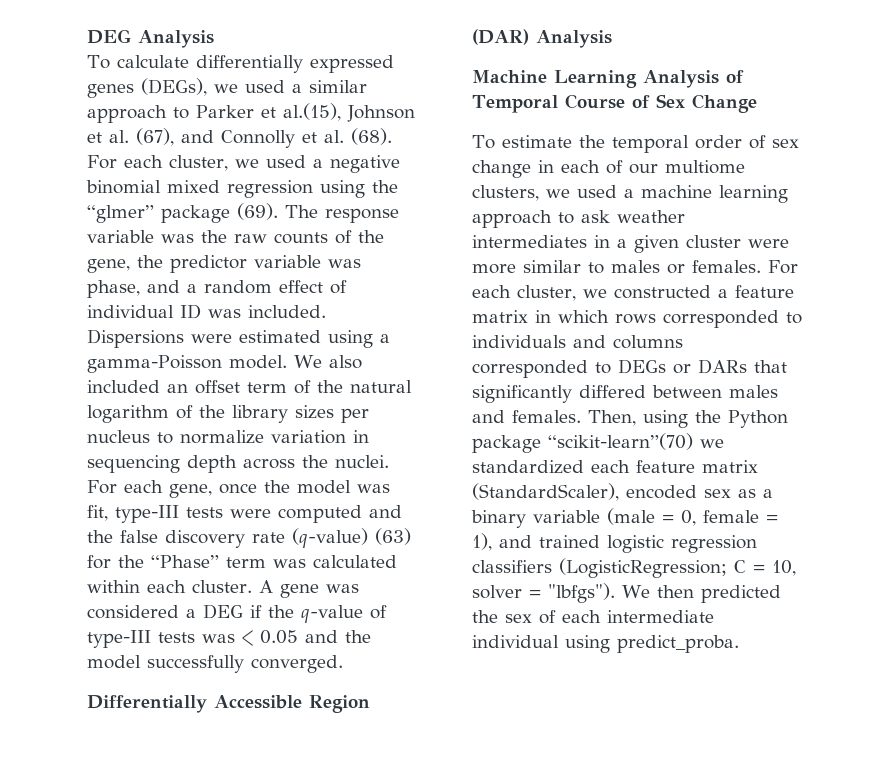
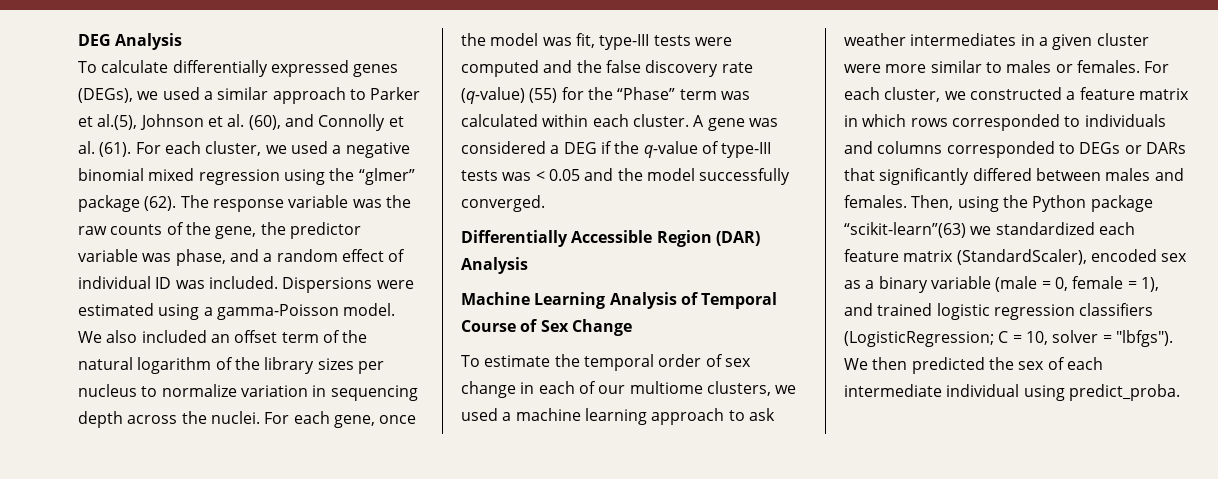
[283,103,341,121] al.(15), -> [97,114,138,130] al.(5),
[136,128,174,146] (67), -> [248,115,281,130] (60),
[351,128,392,145] (68). -> [99,142,132,157] (61).
[237,203,278,220] (69). -> [144,196,177,211] (62).
[375,528,411,545] (63) -> [529,88,558,103] (55)
[548,433,693,450] “scikit-learn”(70) -> [844,222,966,238] “scikit-learn”(63)

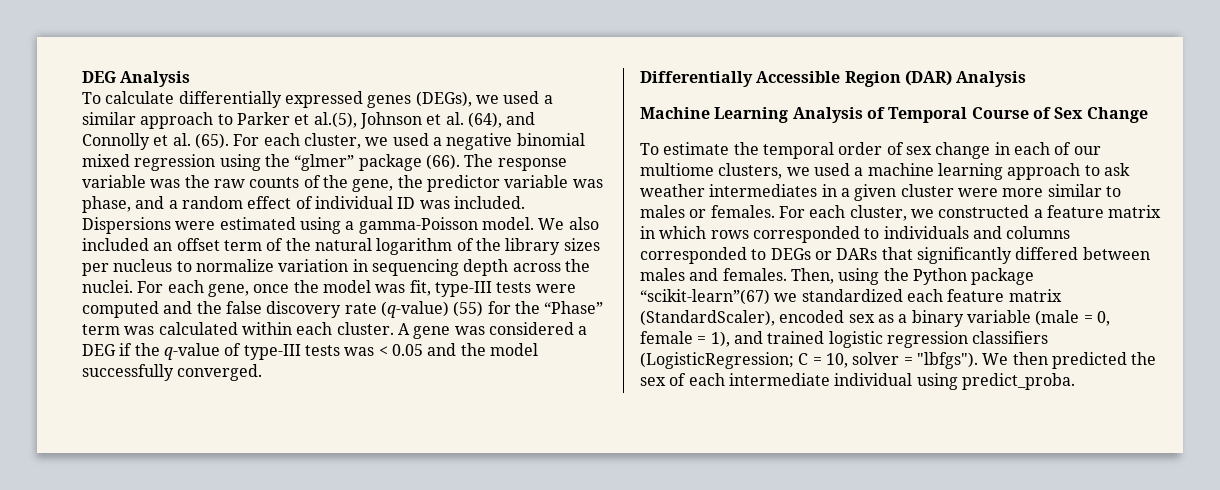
[248,115,281,130] (60), -> [467,112,502,128] (64),
[99,142,132,157] (61). -> [194,133,229,149] (65).
[144,196,177,211] (62). -> [425,154,460,170] (66).
[844,222,966,238] “scikit-learn”(63) -> [640,289,770,305] “scikit-learn”(67)

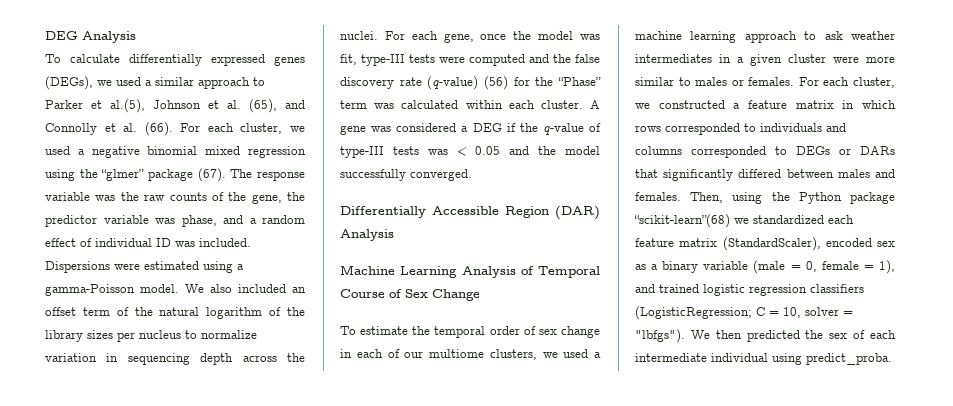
[467,112,502,128] (64), -> [249,99,277,113] (65),
[194,133,229,149] (65). -> [144,122,173,136] (66).
[425,154,460,170] (66). -> [197,168,226,182] (67).
[453,301,484,317] (55) -> [484,76,508,90] (56)
[640,289,770,305] “scikit-learn”(67) -> [634,214,730,228] “scikit-learn”(68)

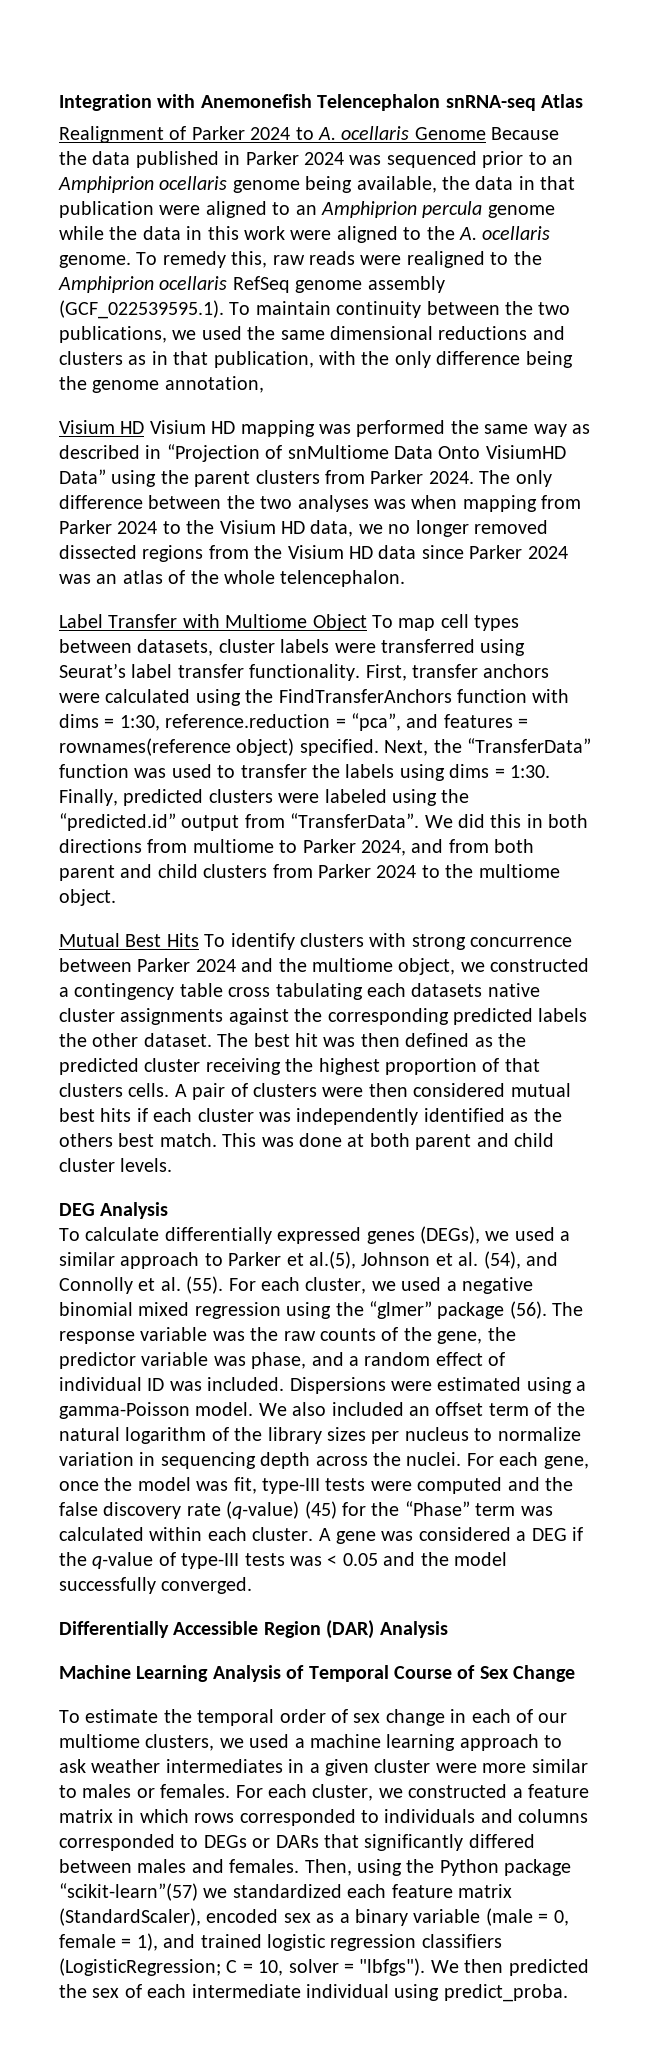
(45, 35) none -> [59,94,583,111] [59,126,560,143] [59,151,573,168] [58,176,576,193] [59,201,555,218] [59,226,551,243] [59,251,542,268] [58,276,445,293] [59,300,571,319] [59,326,565,343] [59,351,573,368] [59,376,264,393] [59,420,590,437] [59,444,566,462] [59,469,552,487] [59,495,582,512] [59,520,548,537] [59,545,568,562] [59,570,406,587] [59,614,520,631] [59,639,526,656] [59,663,550,681] [59,689,570,706] [59,713,529,731] [59,738,591,756] [59,764,550,781] [59,789,470,806] [59,813,589,831] [59,839,535,856] [59,864,560,881] [59,889,116,906] [59,933,573,950] [59,958,590,975] [59,983,540,1000] [59,1008,588,1025] [59,1033,526,1047] [59,1058,540,1075] [59,1083,571,1100] [59,1108,562,1125] [59,1133,554,1150] [59,1158,173,1172] Integration with Anemonefish Telencephalon snRNA-seq Atlas // Realignment of Parker 2024 to A. ocellaris Genome Because the data published in Parker 2024 was sequenced prior to an Amphiprion ocellaris genome being available, the data in that publication were aligned to an Amphiprion percula genome while the data in this work were aligned to the A. ocellaris genome. To remedy this, raw reads were realigned to the Amphiprion ocellaris RefSeq genome assembly (GCF_022539595.1). To maintain continuity between the two publications, we used the same dimensional reductions and clusters as in that publication, with the only difference being the genome annotation, // Visium HD Visium HD mapping was performed the same way as described in “Projection of snMultiome Data Onto VisiumHD Data” using the parent clusters from Parker 2024. The only difference between the two analyses was when mapping from Parker 2024 to the Visium HD data, we no longer removed dissected regions from the Visium HD data since Parker 2024 was an atlas of the whole telencephalon. // Label Transfer with Multiome Object To map cell types between datasets, cluster labels were transferred using Seurat’s label transfer functionality. First, transfer anchors were calculated using the FindTransferAnchors function with dims = 1:30, reference.reduction = “pca”, and features = rownames(reference object) specified. Next, the “TransferData” function was used to transfer the labels using dims = 1:30. Finally, predicted clusters were labeled using the “predicted.id” output from “TransferData”. We did this in both directions from multiome to Parker 2024, and from both parent and child clusters from Parker 2024 to the multiome object. // Mutual Best Hits To identify clusters with strong concurrence between Parker 2024 and the multiome object, we constructed a contingency table cross tabulating each datasets native cluster assignments against the corresponding predicted labels the other dataset. The best hit was then defined as the predicted cluster receiving the highest proportion of that clusters cells. A pair of clusters were then considered mutual best hits if each cluster was independently identified as the others best match. This was done at both parent and child cluster levels. //
[249,99,277,113] (65), -> [483,1251,521,1269] (54),
[144,122,173,136] (66). -> [186,1276,224,1294] (55).
[197,168,226,182] (67). -> [509,1301,547,1319] (56).
[484,76,508,90] (56) -> [304,1501,337,1519] (45)
[634,214,730,228] “scikit-learn”(68) -> [59,1883,198,1901] “scikit-learn”(57)

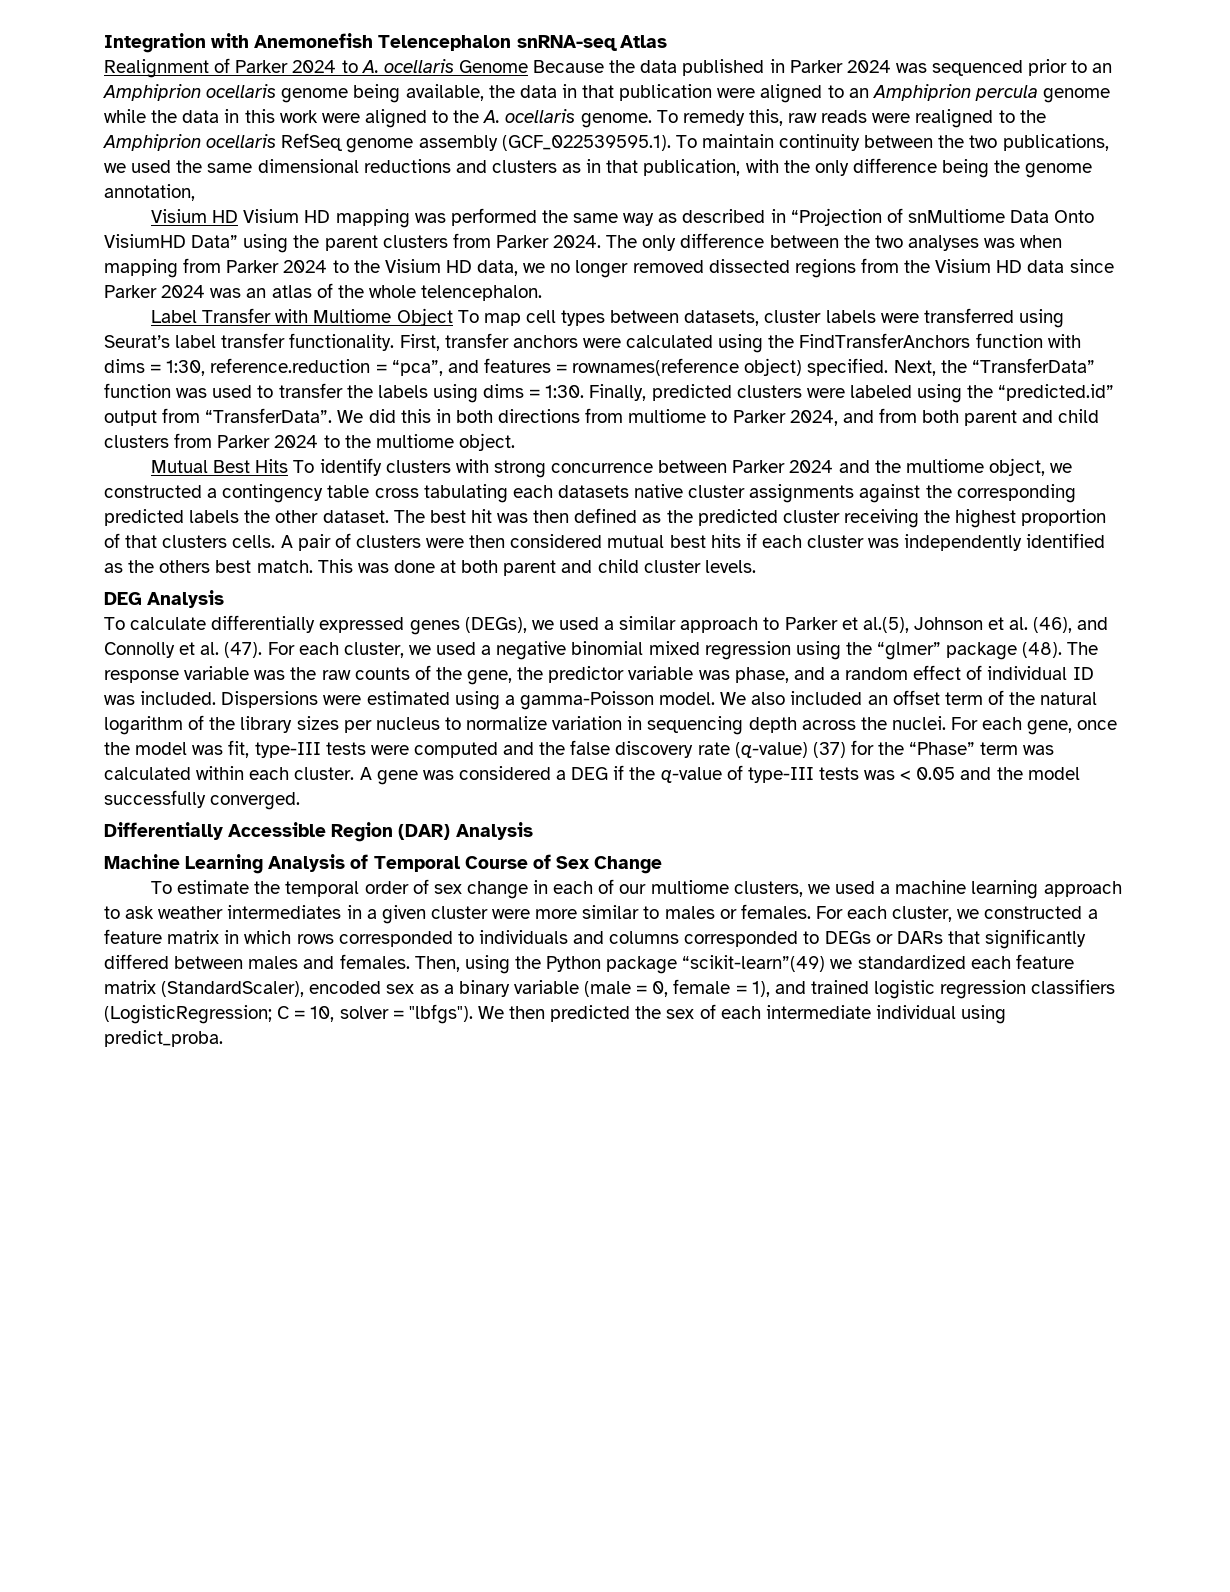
[483,1251,521,1269] (54), -> [1033,617,1073,633] (46),
[186,1276,224,1294] (55). -> [224,642,263,658] (47).
[509,1301,547,1319] (56). -> [1022,642,1063,658] (48).
[304,1501,337,1519] (45) -> [812,742,846,758] (37)
[59,1883,198,1901] “scikit-learn”(57) -> [682,955,826,972] “scikit-learn”(49)

